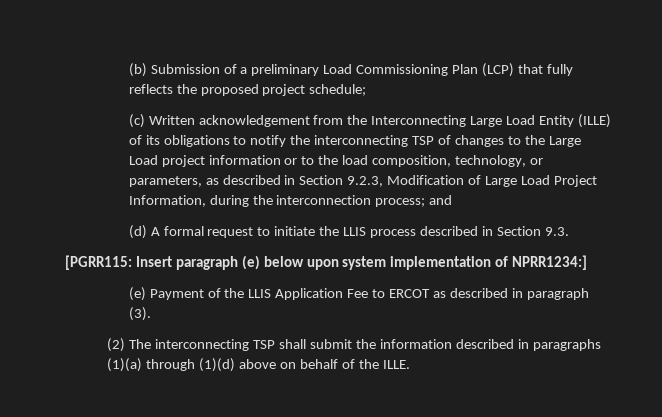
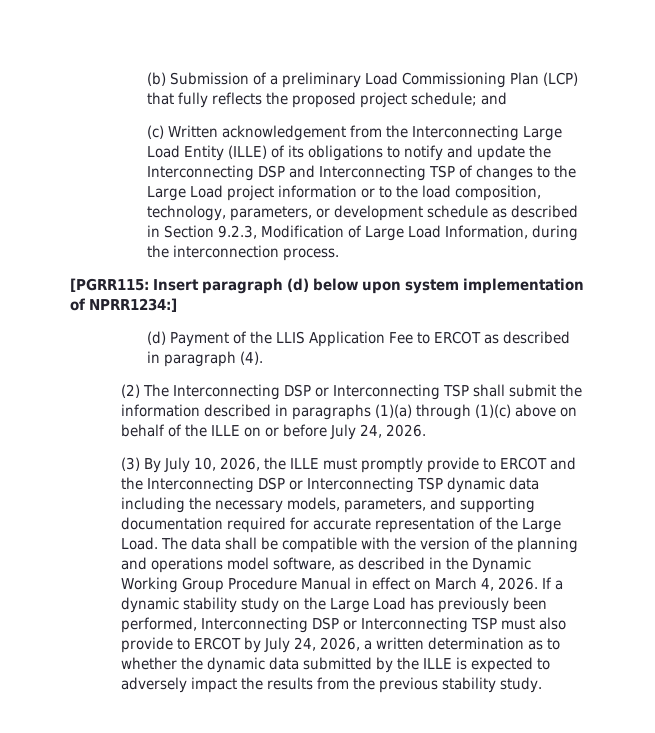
(367, 90) none -> [480,92,507,105] and
[290,135,409,147] the interconnecting -> [446,145,551,161] [146,165,426,181] and update the Interconnecting DSP and Interconnecting
[529,158,543,165] [128,176,202,187] or parameters, -> [229,205,488,221] parameters, or development schedule
[553,175,597,187] Project -> (441, 231) none
[375,195,453,207] [128,225,569,239] process; and // (d) A formal request to initiate the LLIS process described in Section 9.3. -> [282,248,339,261] process.
[241,255,260,270] (e) -> [287,278,309,292] (d)
[128,287,146,301] (e) -> [146,331,166,345] (d)
[128,307,151,321] (3). -> [239,351,263,365] (4).
[155,339,250,351] interconnecting -> [173,384,441,400] Interconnecting DSP or Interconnecting
[199,358,236,372] (1)(d) -> [475,404,512,418] (1)(c)
[382,360,410,369] ILLE. -> [211,424,427,440] [121,457,577,473] [121,477,540,493] [121,497,536,513] [121,517,562,533] [121,537,579,553] [121,557,532,573] [121,577,564,593] [121,597,548,613] [121,617,567,633] [121,637,561,653] [121,657,551,673] [121,677,543,693] ILLE on or before July 24, 2026. // (3) By July 10, 2026, the ILLE must promptly provide to ERCOT and the Interconnecting DSP or Interconnecting TSP dynamic data including the necessary models, parameters, and supporting documentation required for accurate representation of the Large Load. The data shall be compatible with the version of the planning and operations model software, as described in the Dynamic Working Group Procedure Manual in effect on March 4, 2026. If a dynamic stability study on the Large Load has previously been performed, Interconnecting DSP or Interconnecting TSP must also provide to ERCOT by July 24, 2026, a written determination as to whether the dynamic data submitted by the ILLE is expected to adversely impact the results from the previous stability study.

